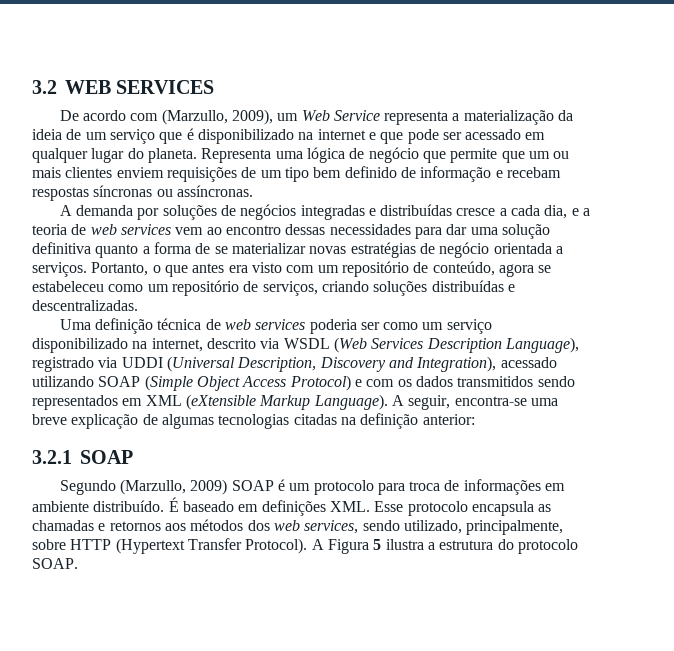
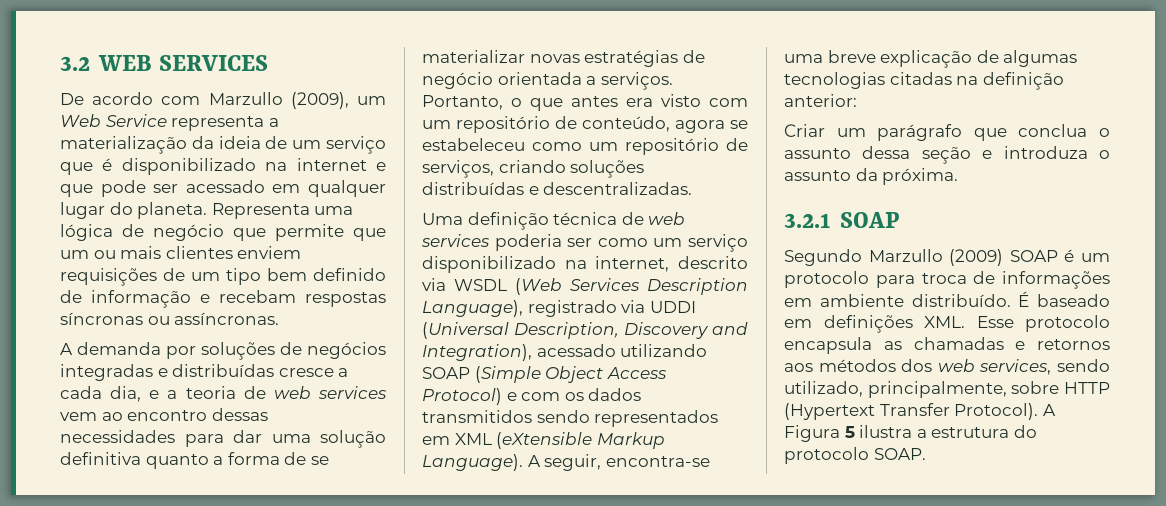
[161,109,273,125] (Marzullo, 2009), -> [208,92,349,109] Marzullo (2009),
(475, 419) none -> [784,124,1110,141] [784,146,1110,164] [784,168,959,185] // Criar um parágrafo que conclua o assunto dessa seção e introduza o assunto da próxima.
[119,479,228,495] (Marzullo, 2009) -> [868,249,1004,266] Marzullo (2009)

